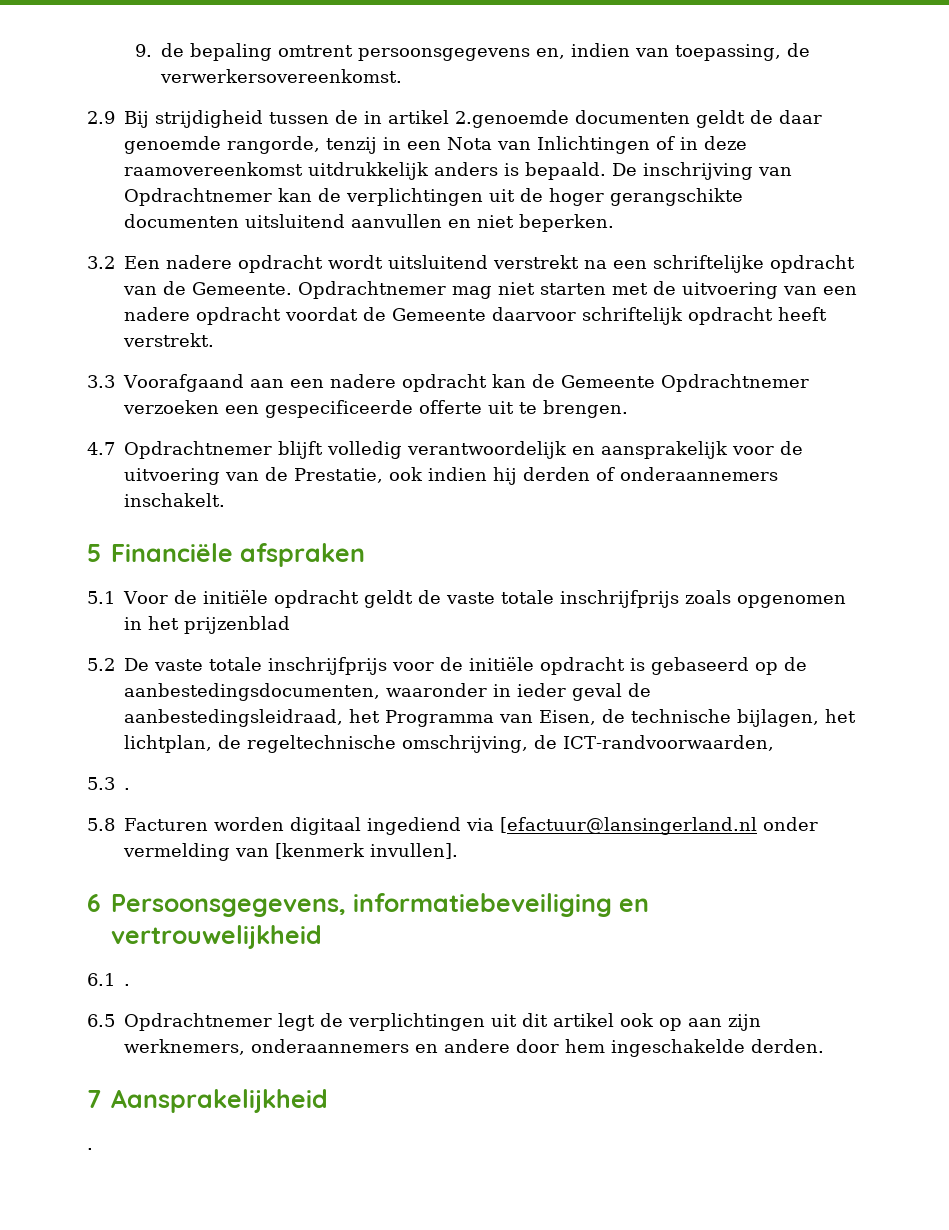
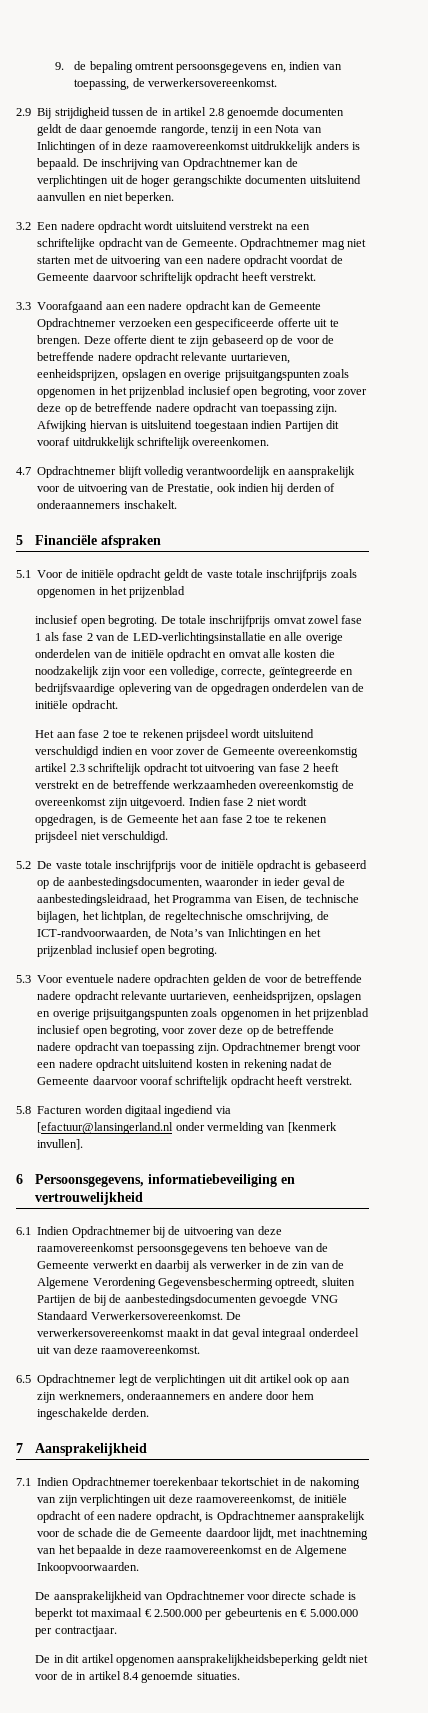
[455,110,569,128] 2.genoemde -> [208,107,279,119] 2.8 genoemde
(628, 409) none -> [83,335,334,347] [37,352,290,364] [37,369,350,381] [37,386,368,398] [37,403,338,415] [37,420,339,432] [37,437,270,449] Deze offerte dient te zijn gebaseerd op de voor de betreffende nadere opdracht relevante uurtarieven, eenheidsprijzen, opslagen en overige prijsuitgangspunten zoals opgenomen in het prijzenblad inclusief open begroting, voor zover deze op de betreffende nadere opdracht van toepassing zijn. Afwijking hiervan is uitsluitend toegestaan indien Partijen dit vooraf uitdrukkelijk schriftelijk overeenkomen.
(290, 625) none -> [35,615,363,627] [35,632,343,644] [35,649,335,661] [35,666,354,678] [35,683,365,695] [35,700,118,712] [35,729,314,741] [35,746,359,758] [35,763,339,775] [35,780,354,792] [35,797,308,809] [35,814,328,826] [35,831,169,843] // inclusief open begroting. De totale inschrijfprijs omvat zowel fase 1 als fase 2 van de LED-verlichtingsinstallatie en alle overige onderdelen van de initiële opdracht en omvat alle kosten die noodzakelijk zijn voor een volledige, correcte, geïntegreerde en bedrijfsvaardige oplevering van de opgedragen onderdelen van de initiële opdracht. // Het aan fase 2 toe te rekenen prijsdeel wordt uitsluitend verschuldigd indien en voor zover de Gemeente overeenkomstig artikel 2.3 schriftelijk opdracht tot uitvoering van fase 2 heeft verstrekt en de betreffende werkzaamheden overeenkomstig de overeenkomst zijn uitgevoerd. Indien fase 2 niet wordt opgedragen, is de Gemeente het aan fase 2 toe te rekenen prijsdeel niet verschuldigd.
[87,777,130,790] // 5.3 . -> [154,928,321,940] [37,945,218,957] [16,974,363,986] [37,991,363,1003] [37,1008,369,1020] [37,1025,335,1037] [37,1042,361,1054] [37,1059,333,1071] [37,1076,352,1088] de Nota’s van Inlichtingen en het prijzenblad inclusief open begroting. // 5.3 Voor eventuele nadere opdrachten gelden de voor de betreffende nadere opdracht relevante uurtarieven, eenheidsprijzen, opslagen en overige prijsuitgangspunten zoals opgenomen in het prijzenblad inclusief open begroting, voor zover deze op de betreffende nadere opdracht van toepassing zijn. Opdrachtnemer brengt voor een nadere opdracht uitsluitend kosten in rekening nadat de Gemeente daarvoor vooraf schriftelijk opdracht heeft verstrekt.
[124,984,130,986] . -> [37,1226,282,1238] [37,1243,329,1255] [37,1260,344,1272] [37,1277,355,1289] [37,1294,338,1306] [37,1311,241,1320] [37,1328,359,1340] [37,1345,201,1354] Indien Opdrachtnemer bij de uitvoering van deze raamovereenkomst persoonsgegevens ten behoeve van de Gemeente verwerkt en daarbij als verwerker in de zin van de Algemene Verordening Gegevensbescherming optreedt, sluiten Partijen de bij de aanbestedingsdocumenten gevoegde VNG Standaard Verwerkersovereenkomst. De verwerkersovereenkomst maakt in dat geval integraal onderdeel uit van deze raamovereenkomst.
[87,1148,93,1150] . -> [16,1477,360,1489] [37,1494,347,1506] [37,1511,365,1523] [37,1528,368,1540] [37,1545,348,1557] [37,1562,140,1574] [35,1591,357,1603] [35,1608,358,1620] [35,1626,117,1637] [35,1654,369,1666] [35,1671,240,1683] 7.1 Indien Opdrachtnemer toerekenbaar tekortschiet in de nakoming van zijn verplichtingen uit deze raamovereenkomst, de initiële opdracht of een nadere opdracht, is Opdrachtnemer aansprakelijk voor de schade die de Gemeente daardoor lijdt, met inachtneming van het bepaalde in deze raamovereenkomst en de Algemene Inkoopvoorwaarden. // De aansprakelijkheid van Opdrachtnemer voor directe schade is beperkt tot maximaal € 2.500.000 per gebeurtenis en € 5.000.000 per contractjaar. // De in dit artikel opgenomen aansprakelijkheidsbeperking geldt niet voor de in artikel 8.4 genoemde situaties.

